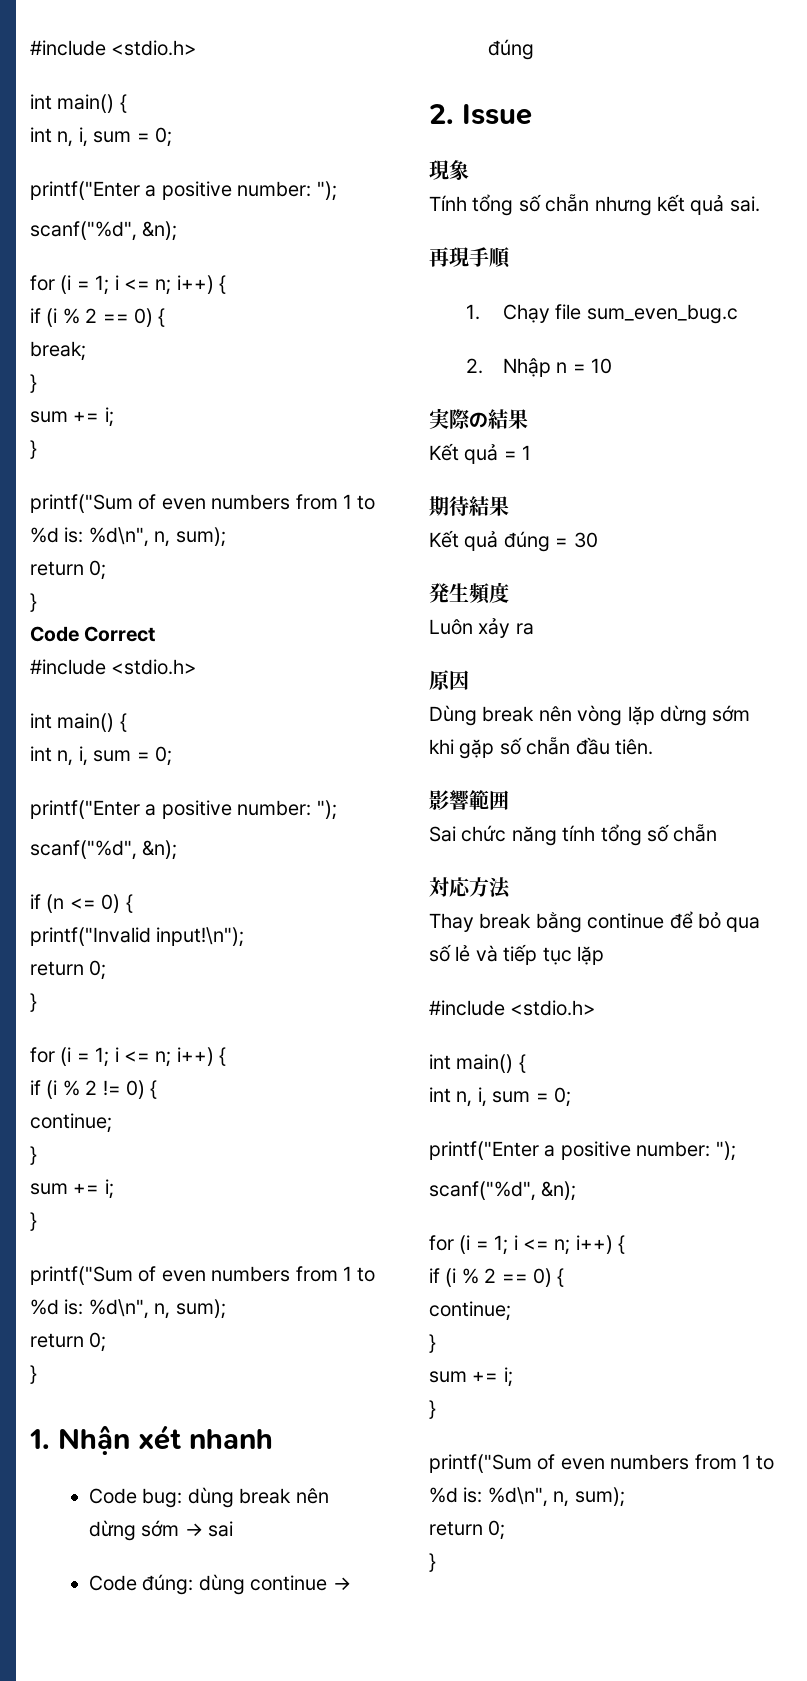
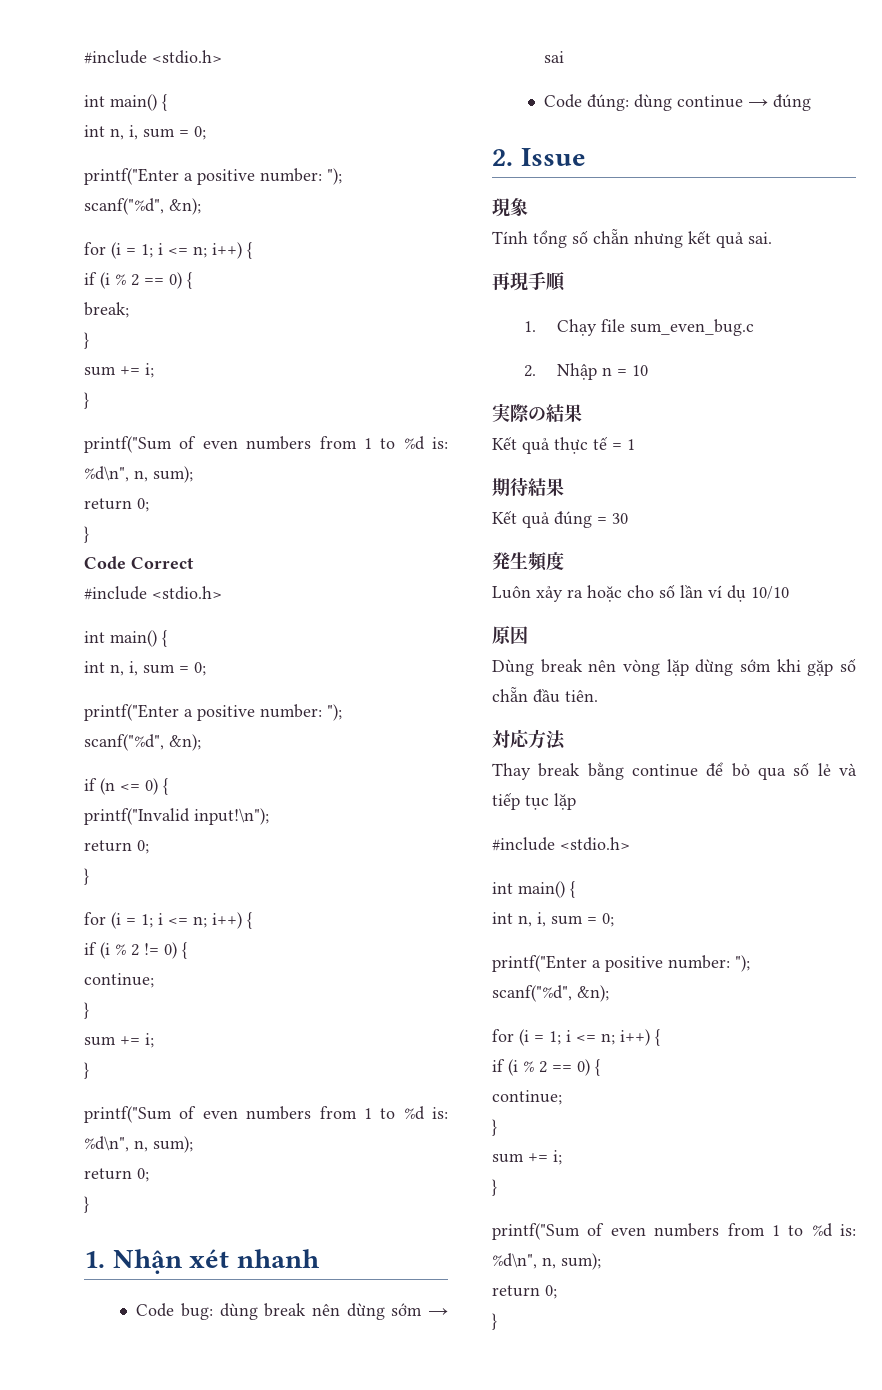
(499, 454) none -> [554,437,607,454] thực tế
(534, 629) none -> [587,585,789,602] hoặc cho số lần ví dụ 10/10
[429,790,509,810] [429,824,718,846] // 影響範囲 // Sai chức năng tính tổng số chẵn -> (598, 695) none

